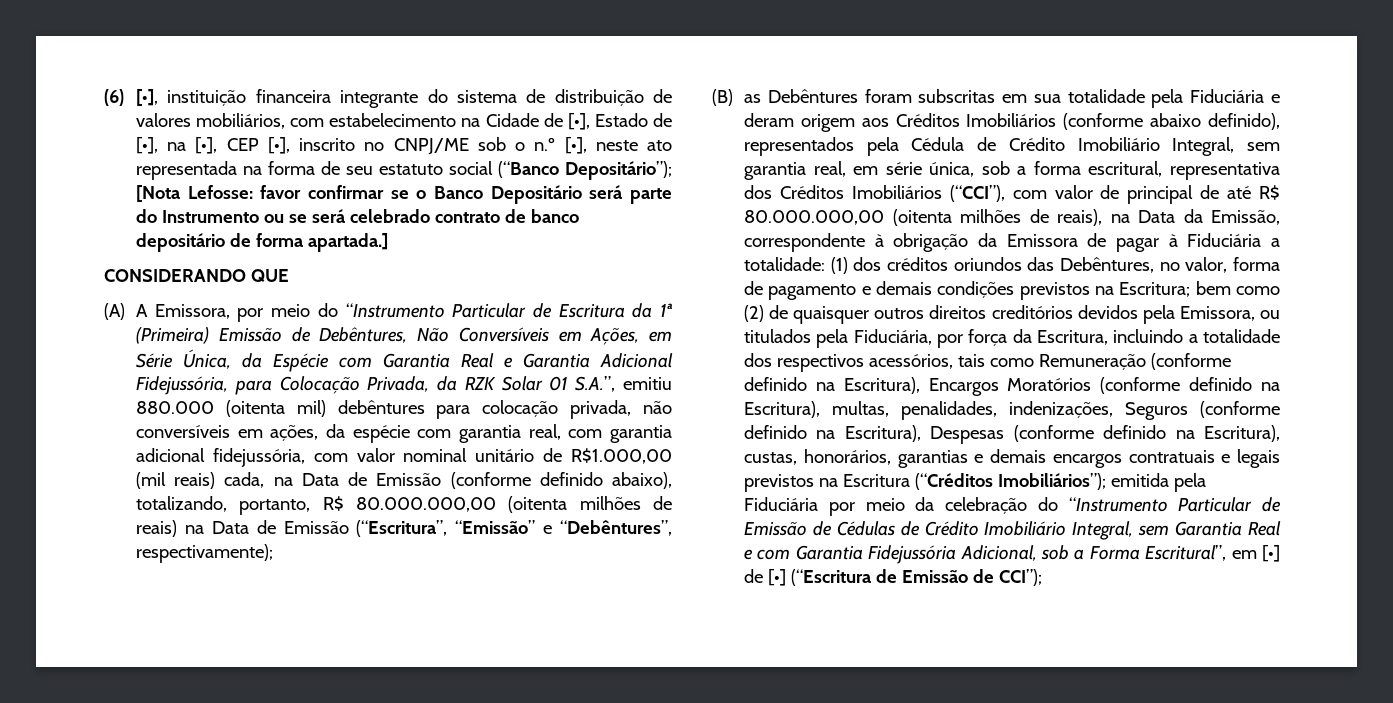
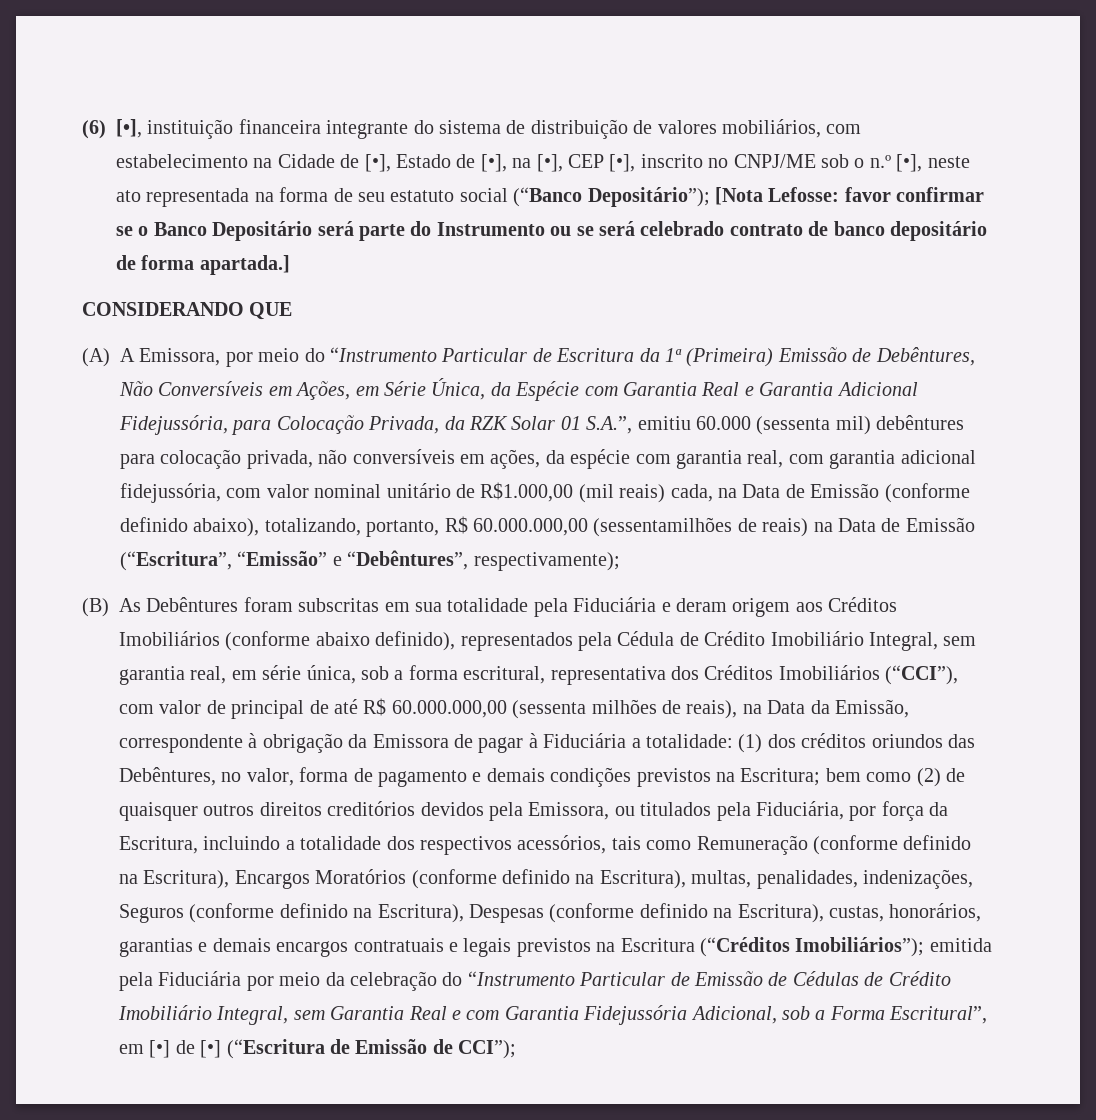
[136,400,285,417] 880.000 (oitenta -> [695,416,831,435] 60.000 (sessenta
[356,496,641,513] 80.000.000,00 (oitenta milhões -> [472,517,733,537] 60.000.000,00 (sessentamilhões
[744,94,762,103] as -> [119,598,141,612] As
[744,209,952,226] 80.000.000,00 (oitenta -> [391,700,587,719] 60.000.000,00 (sessenta

